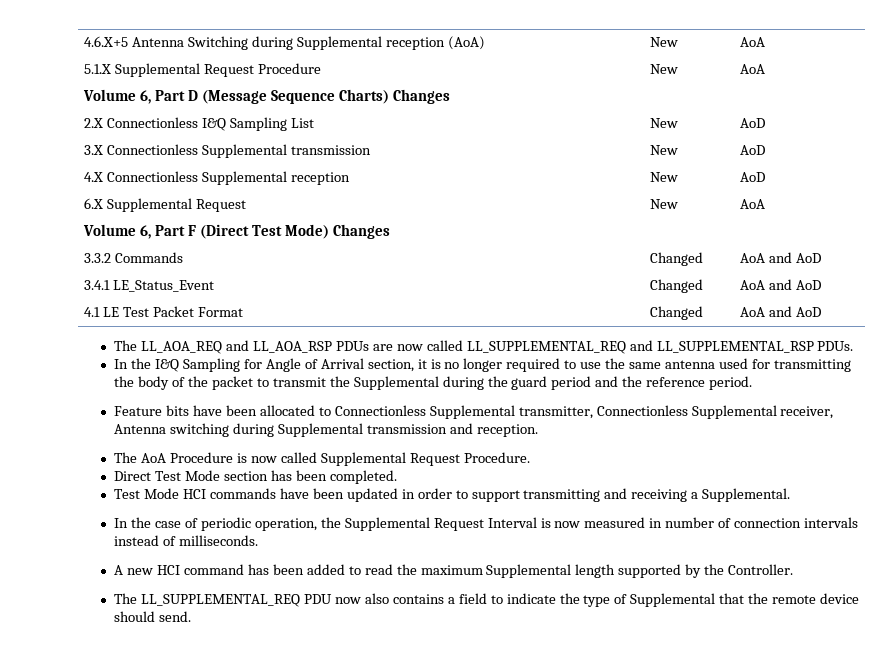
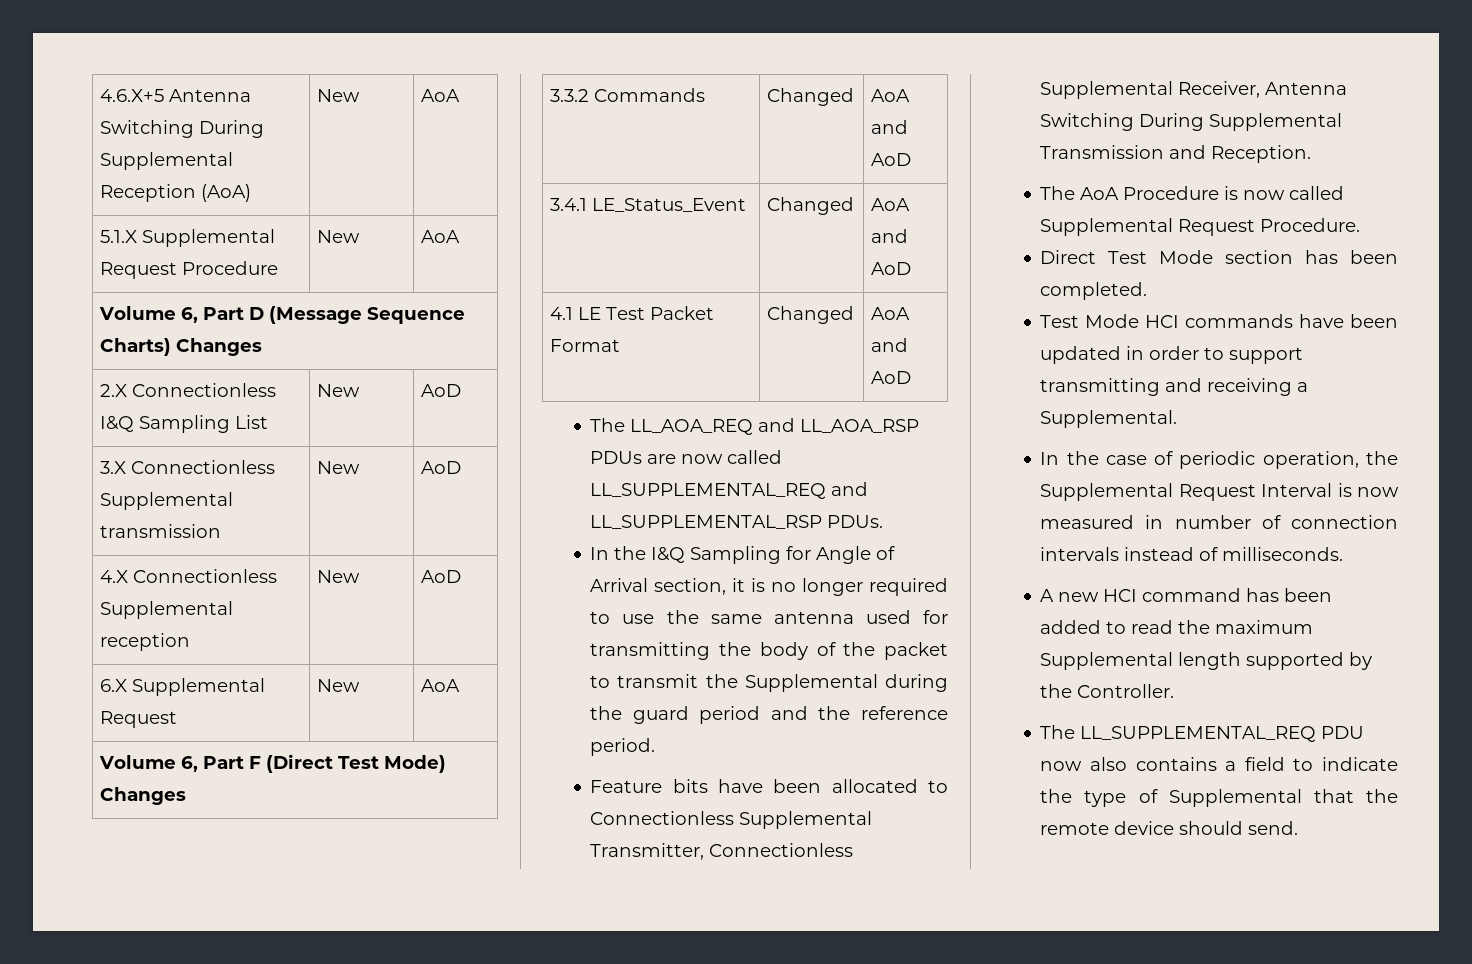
[252,36,446,50] during Supplemental reception -> [199,120,265,138] [100,152,234,170] [100,184,197,202] During Supplemental Reception
[518,405,834,419] [114,423,538,437] transmitter, Connectionless Supplemental receiver, Antenna switching during Supplemental transmission and reception. -> [590,843,854,860] [1040,81,1348,99] [1040,113,1343,131] [1040,145,1312,163] Transmitter, Connectionless Supplemental Receiver, Antenna Switching During Supplemental Transmission and Reception.

